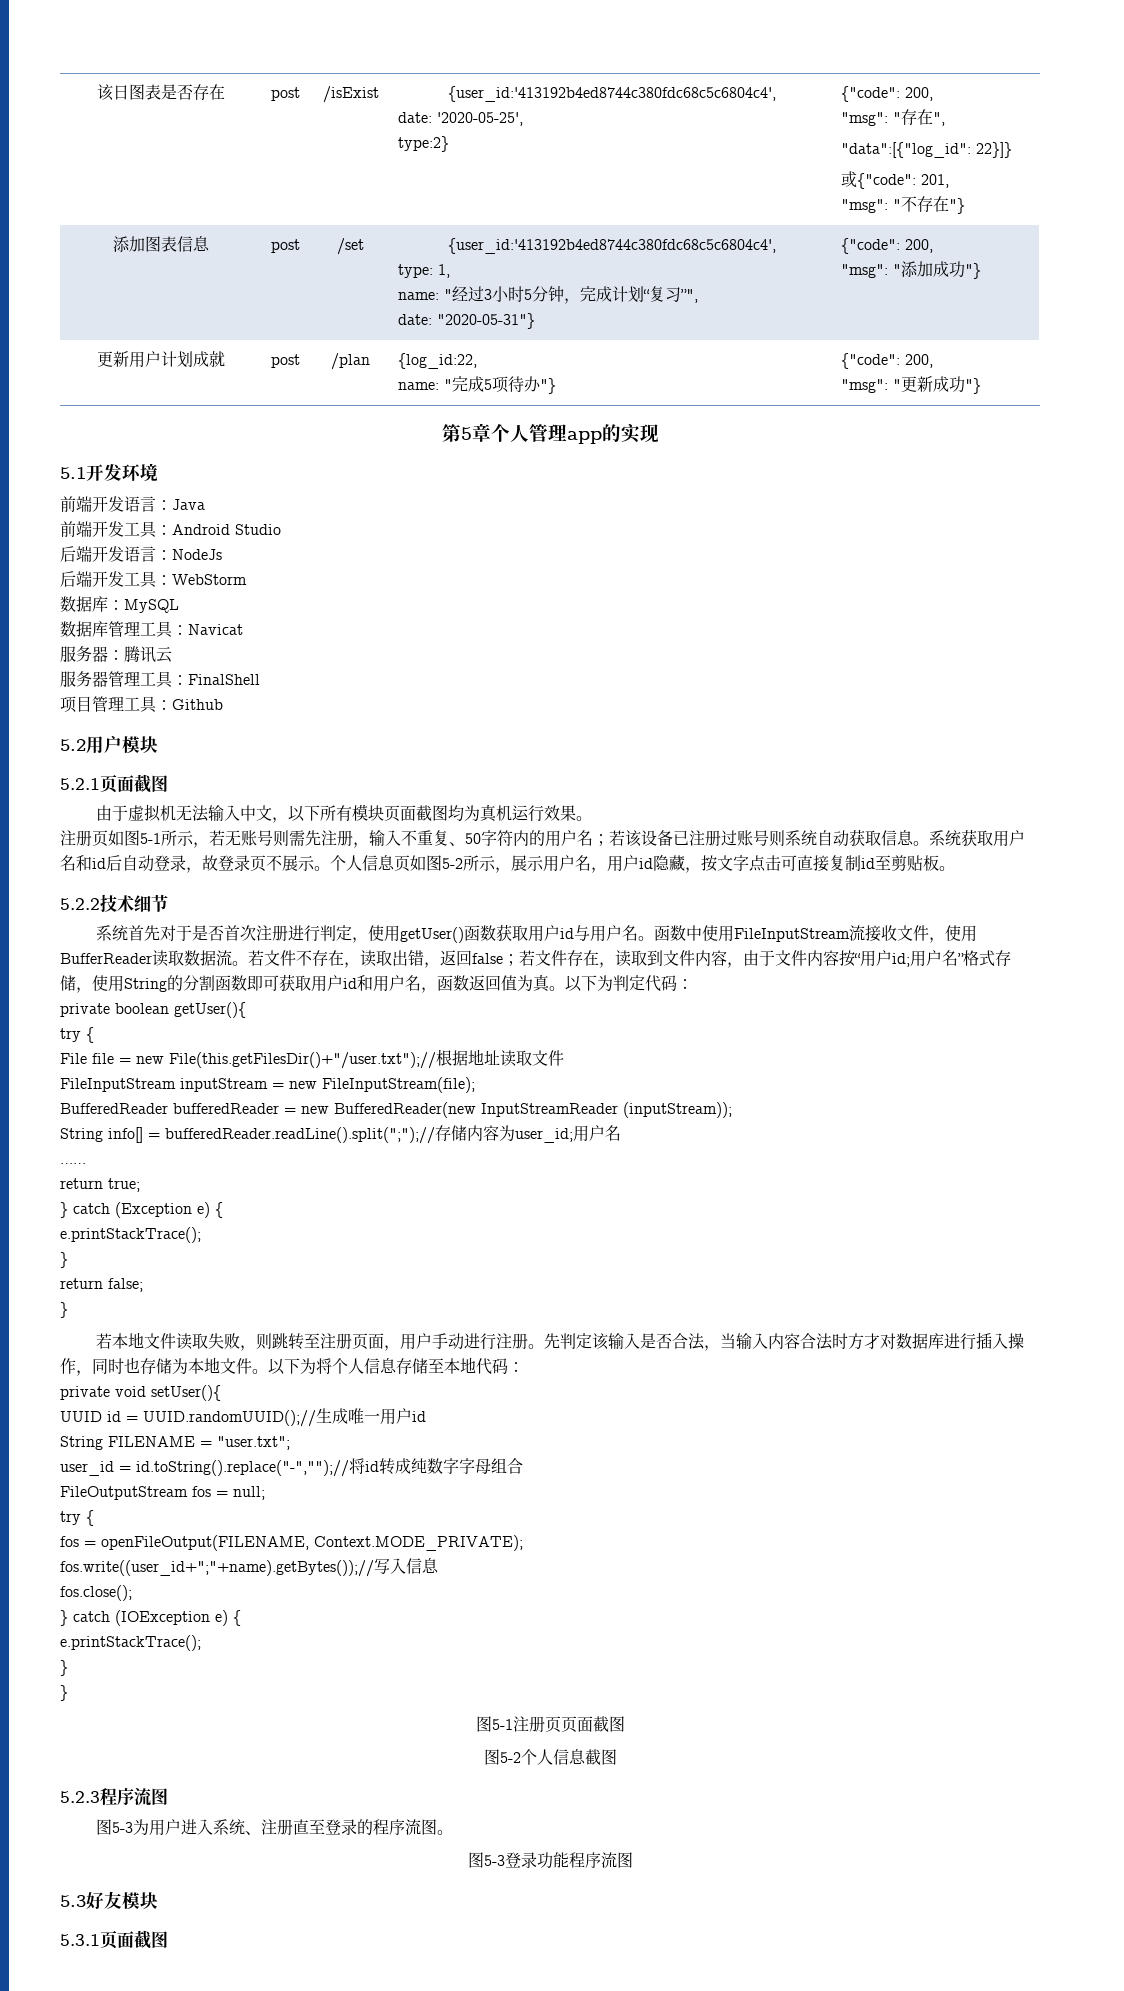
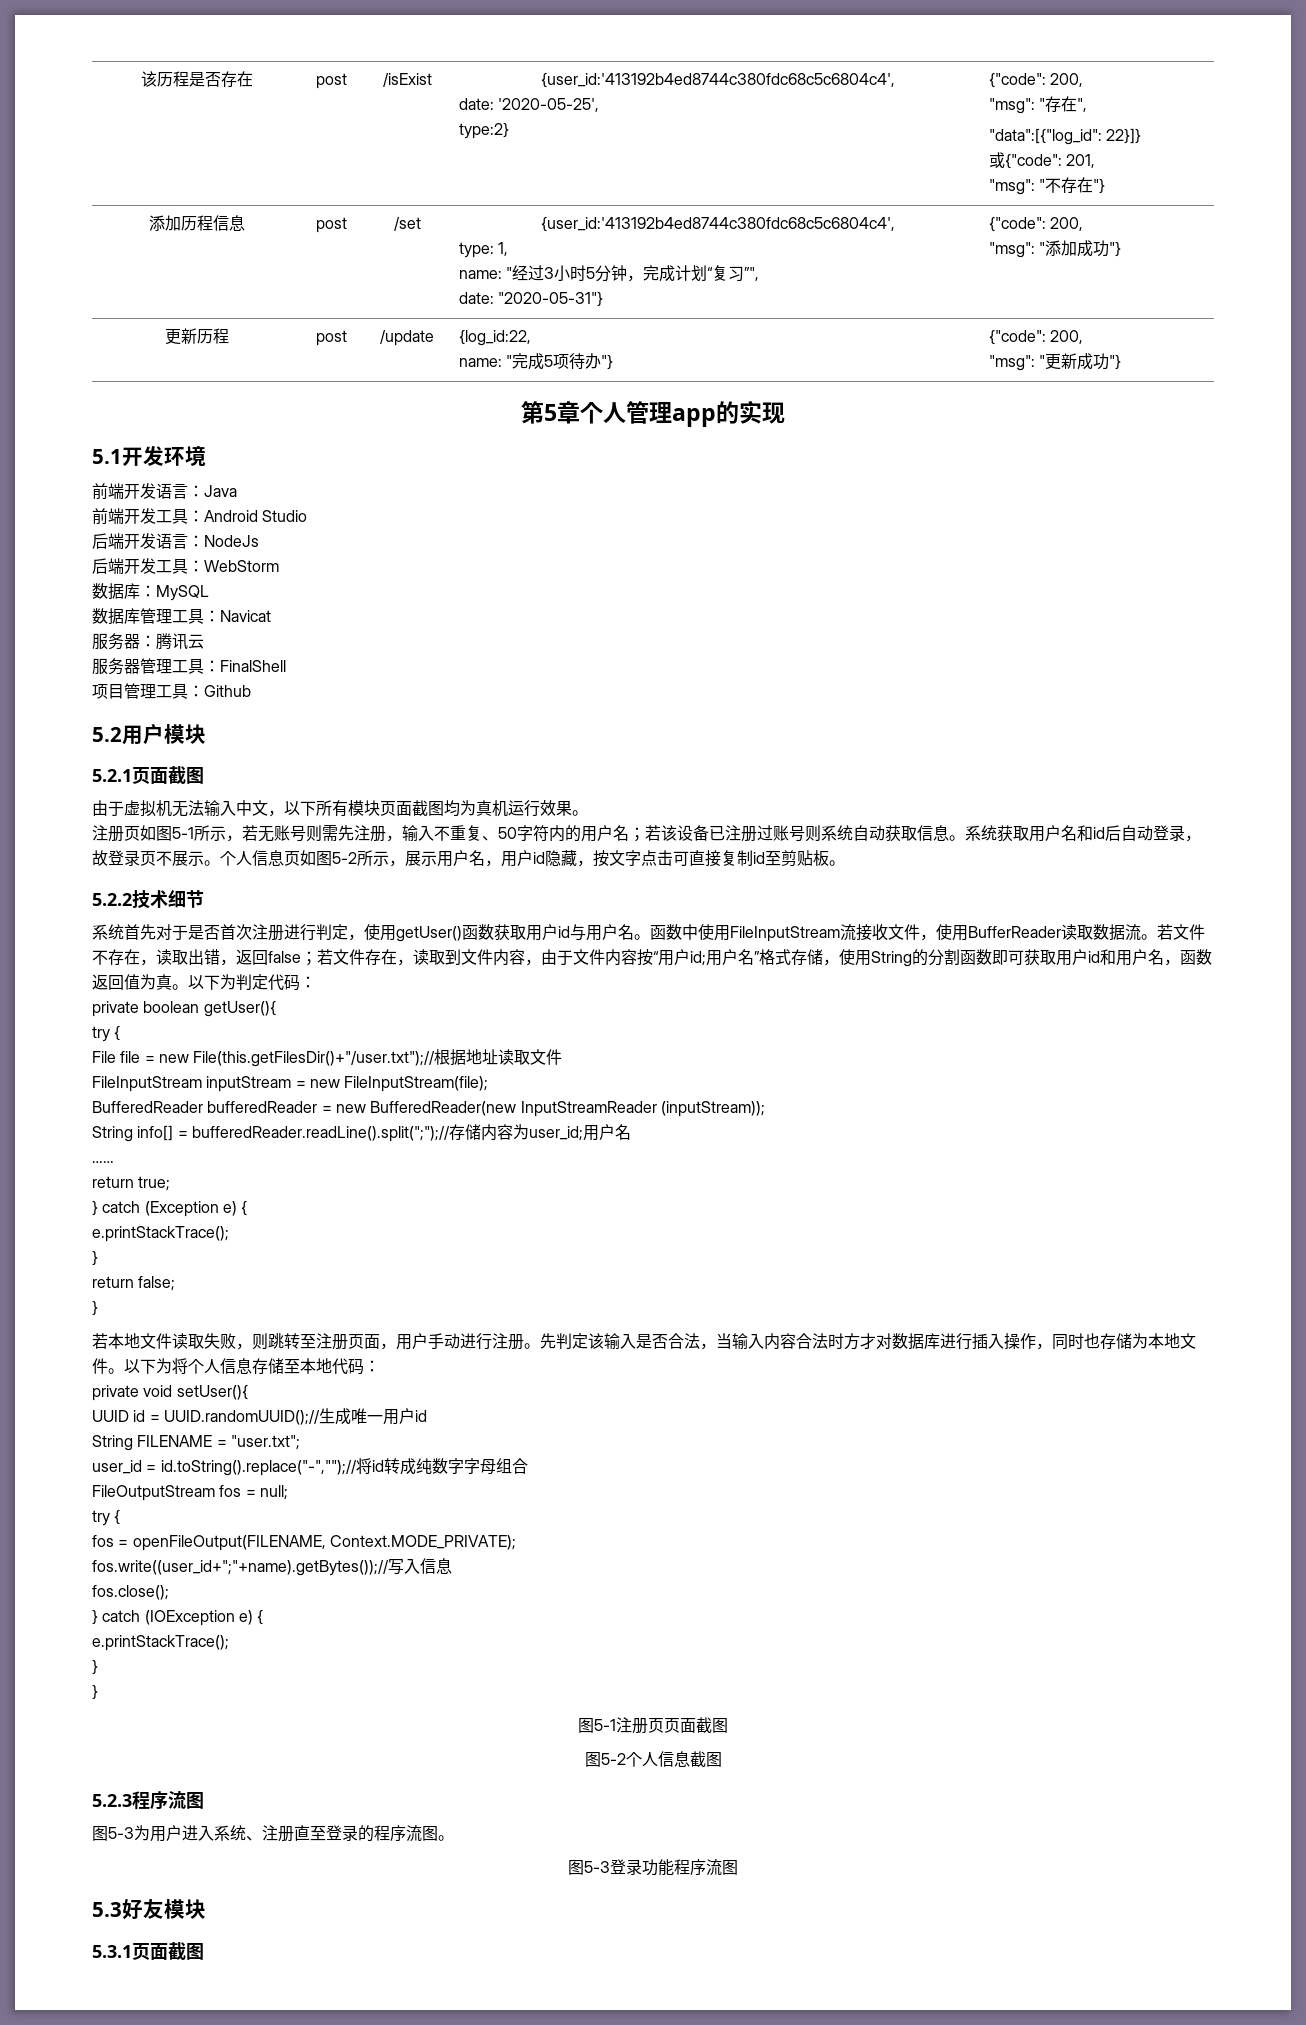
[96,84,161,101] 该日图表 -> [141,71,189,87] 该历程
[144,236,177,252] 图表 -> [181,215,213,231] 历程
[128,351,225,368] [271,354,300,368] [331,353,370,370] 用户计划成就 | post | /plan -> [197,328,229,344] [316,330,347,346] [380,330,434,346] 历程 | post | /update

